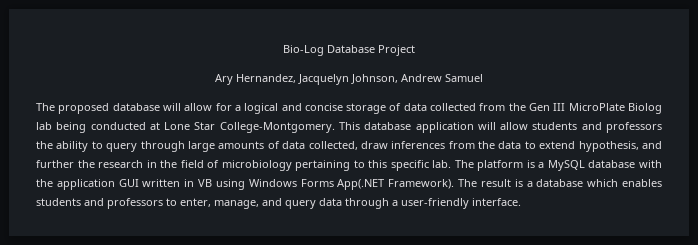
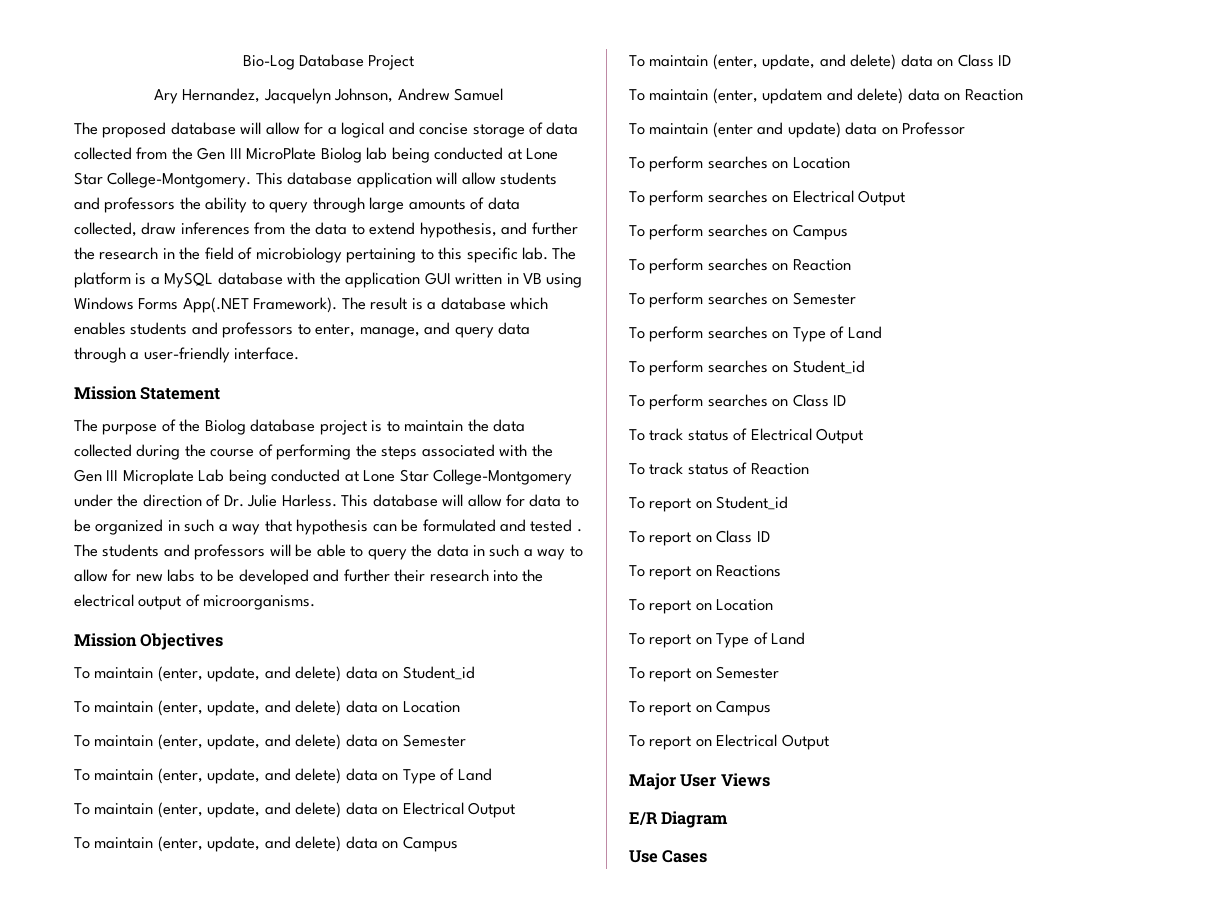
(521, 202) none -> [74,386,221,400] [74,419,526,435] [74,444,553,460] [74,469,573,485] [74,494,579,507] [74,519,582,535] [74,544,583,560] [74,569,544,585] [74,594,316,610] [74,633,224,650] [74,666,475,682] [74,700,460,716] [74,734,466,750] [74,768,492,784] [74,802,516,818] [74,836,458,852] [629,54,1012,70] [629,88,1023,104] [629,122,966,138] [629,156,850,172] [629,190,906,206] [629,224,848,240] [629,258,851,274] [629,292,856,308] [629,326,882,342] [629,360,865,376] [629,394,847,410] [629,428,864,444] [629,462,809,475] [629,496,789,512] [629,530,770,546] [629,565,782,580] [629,599,774,614] [629,632,806,648] [629,666,780,682] [629,700,772,716] [629,734,829,750] [629,773,770,790] [629,811,729,828] [629,850,708,863] // Mission Statement // The purpose of the Biolog database project is to maintain the data collected during the course of performing the steps associated with the Gen III Microplate Lab being conducted at Lone Star College-Montgomery under the direction of Dr. Julie Harless. This database will allow for data to be organized in such a way that hypothesis can be formulated and tested . The students and professors will be able to query the data in such a way to allow for new labs to be developed and further their research into the electrical output of microorganisms. // Mission Objectives // To maintain (enter, update, and delete) data on Student_id // To maintain (enter, update, and delete) data on Location // To maintain (enter, update, and delete) data on Semester // To maintain (enter, update, and delete) data on Type of Land // To maintain (enter, update, and delete) data on Electrical Output // To maintain (enter, update, and delete) data on Campus // To maintain (enter, update, and delete) data on Class ID // To maintain (enter, updatem and delete) data on Reaction // To maintain (enter and update) data on Professor // To perform searches on Location // To perform searches on Electrical Output // To perform searches on Campus // To perform searches on Reaction // To perform searches on Semester // To perform searches on Type of Land // To perform searches on Student_id // To perform searches on Class ID // To track status of Electrical Output // To track status of Reaction // To report on Student_id // To report on Class ID // To report on Reactions // To report on Location // To report on Type of Land // To report on Semester // To report on Campus // To report on Electrical Output // Major User Views // E/R Diagram // Use Cases

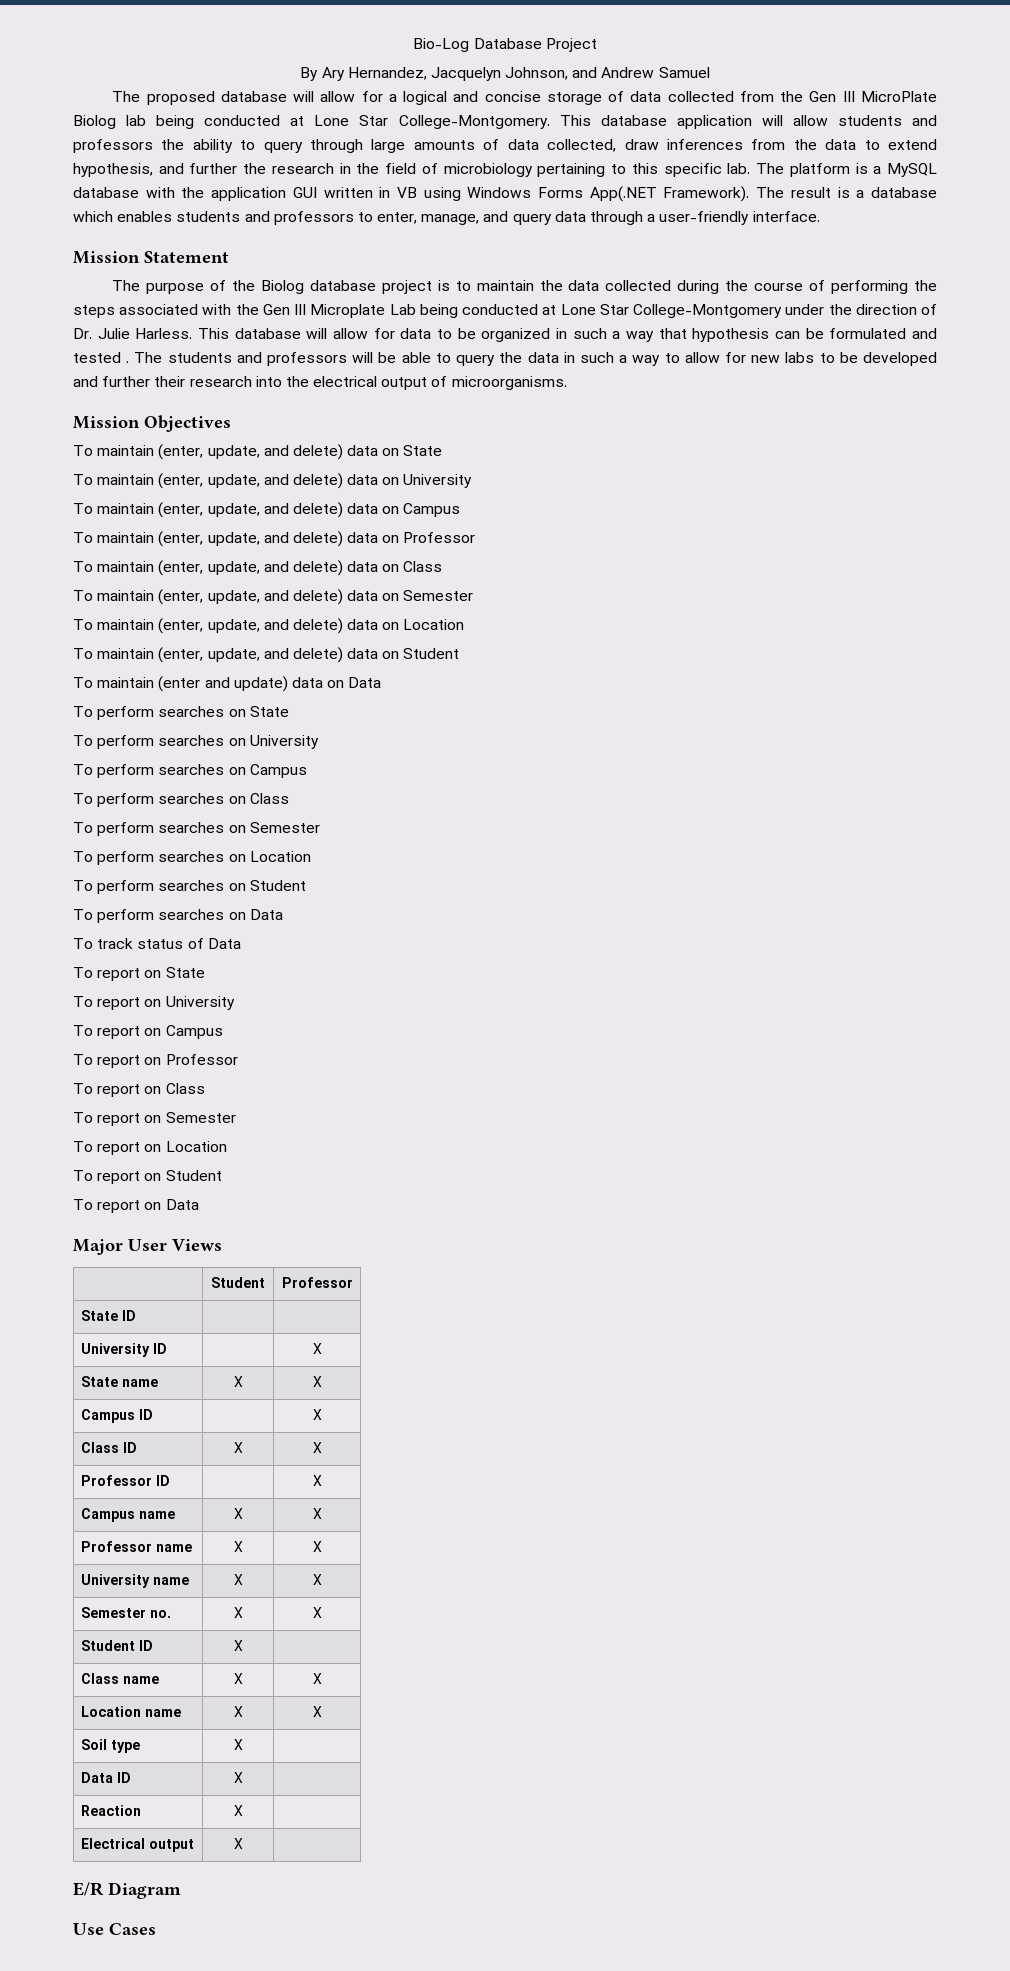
(415, 62) none -> [300,67,319,81] By
(394, 95) none -> [572,67,598,78] and
[402,666,475,680] Student_id -> [403,445,443,456] [73,473,473,489] [73,502,461,518] [73,531,476,547] [73,560,443,576] [73,589,474,605] State // To maintain (enter, update, and delete) data on University // To maintain (enter, update, and delete) data on Campus // To maintain (enter, update, and delete) data on Professor // To maintain (enter, update, and delete) data on Class // To maintain (enter, update, and delete) data on Semester
[402,734,466,747] [74,768,492,784] [74,802,516,818] [74,836,458,852] [629,54,1012,70] [629,88,1023,104] Semester // To maintain (enter, update, and delete) data on Type of Land // To maintain (enter, update, and delete) data on Electrical Output // To maintain (enter, update, and delete) data on Campus // To maintain (enter, update, and delete) data on Class ID // To maintain (enter, updatem and delete) data on Reaction -> [403,648,460,659] Student
[902,122,966,135] Professor -> [348,677,382,688] [73,706,289,720] [73,735,319,749] [73,764,307,778] [73,793,289,807] [73,822,320,836] Data // To perform searches on State // To perform searches on University // To perform searches on Campus // To perform searches on Class // To perform searches on Semester
[792,190,906,206] [629,224,848,240] [629,258,851,274] [629,292,856,308] [629,326,882,342] [629,360,865,376] [629,394,847,410] [629,428,864,444] [629,462,809,475] [629,496,789,512] Electrical Output // To perform searches on Campus // To perform searches on Reaction // To perform searches on Semester // To perform searches on Type of Land // To perform searches on Student_id // To perform searches on Class ID // To track status of Electrical Output // To track status of Reaction // To report on Student_id -> [249,880,306,891] [73,909,283,923] [73,938,241,949] [73,967,205,981] [73,996,235,1010] [73,1025,223,1039] [73,1054,238,1068] Student // To perform searches on Data // To track status of Data // To report on State // To report on University // To report on Campus // To report on Professor
[756,531,770,542] [629,565,782,580] ID // To report on Reactions -> [73,1112,236,1126] // To report on Semester
[716,632,806,648] [629,666,780,682] [629,700,772,716] [629,734,829,750] [629,773,770,790] Type of Land // To report on Semester // To report on Campus // To report on Electrical Output // Major User Views -> [165,1170,222,1181] [73,1199,199,1213] [73,1239,222,1255] [211,1277,265,1288] [281,1277,353,1288] [80,1310,136,1321] [80,1343,167,1357] [312,1343,322,1354] [80,1376,158,1387] [233,1376,243,1387] [312,1376,322,1387] [80,1409,153,1423] [312,1409,322,1420] [80,1442,137,1453] [233,1442,243,1453] [312,1442,322,1453] [80,1475,170,1486] [312,1475,322,1486] [80,1508,175,1522] [233,1508,243,1519] [312,1508,322,1519] [80,1541,192,1552] [233,1541,243,1552] [312,1541,322,1552] [80,1574,189,1588] [233,1574,243,1585] [312,1574,322,1585] [80,1607,171,1618] [233,1607,243,1618] [312,1607,322,1618] [80,1640,153,1651] [233,1640,243,1651] [80,1673,159,1684] [233,1673,243,1684] [312,1673,322,1684] [80,1706,181,1717] [233,1706,243,1717] [312,1706,322,1717] [80,1739,140,1753] [233,1739,243,1750] [80,1772,131,1783] [233,1772,243,1783] [80,1805,141,1816] [233,1805,243,1816] [80,1838,194,1852] [233,1838,243,1849] Student // To report on Data // Major User Views // | Student | Professor // State ID | | // University ID | | X // State name | X | X // Campus ID | | X // Class ID | X | X // Professor ID | | X // Campus name | X | X // Professor name | X | X // University name | X | X // Semester no. | X | X // Student ID | X | // Class name | X | X // Location name | X | X // Soil type | X | // Data ID | X | // Reaction | X | // Electrical output | X |

